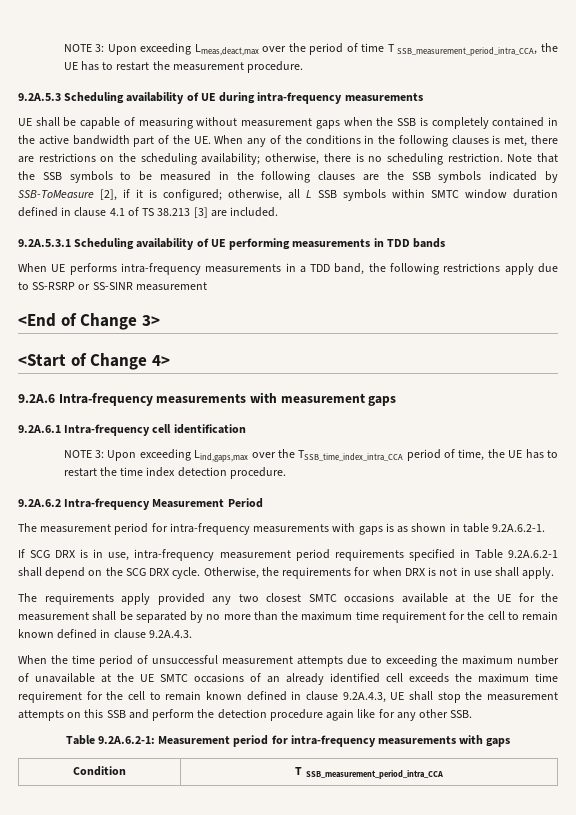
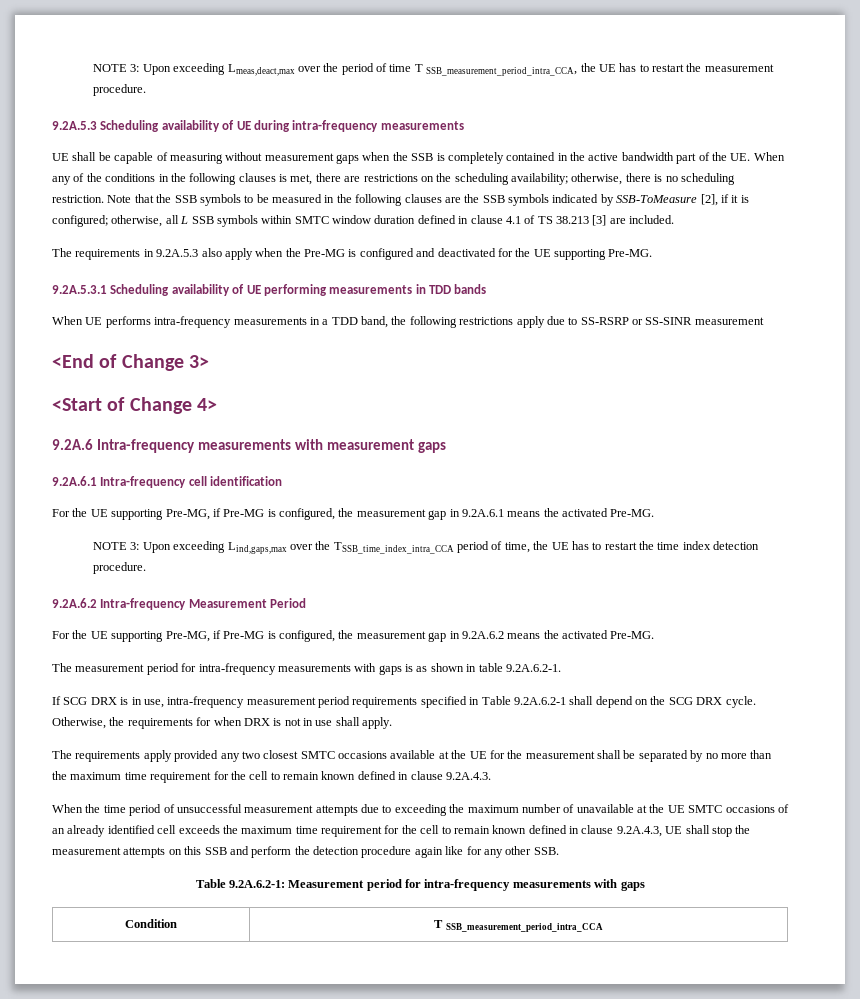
(279, 212) none -> [52,248,653,260] // The requirements in 9.2A.5.3 also apply when the Pre-MG is configured and deactivated for the UE supporting Pre-MG.
(246, 429) none -> [52,508,655,520] // For the UE supporting Pre-MG, if Pre-MG is configured, the measurement gap in 9.2A.6.1 means the activated Pre-MG.
(263, 503) none -> [52,630,655,642] // For the UE supporting Pre-MG, if Pre-MG is configured, the measurement gap in 9.2A.6.2 means the activated Pre-MG.

